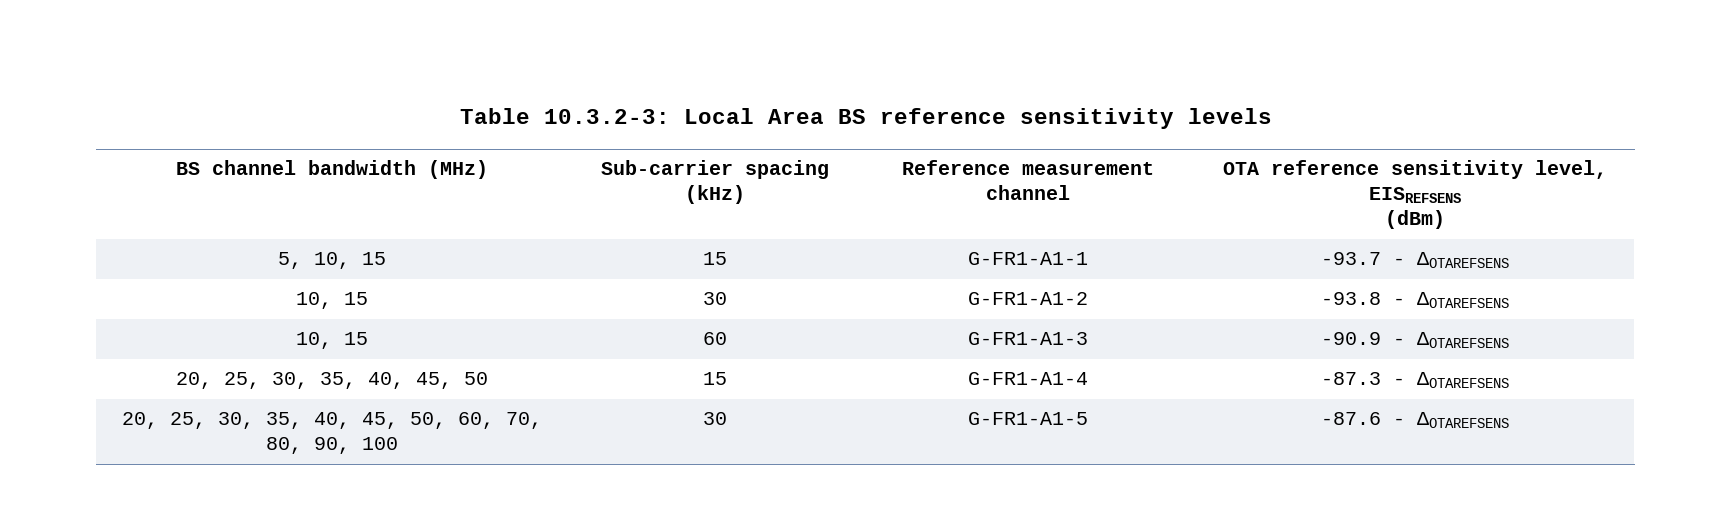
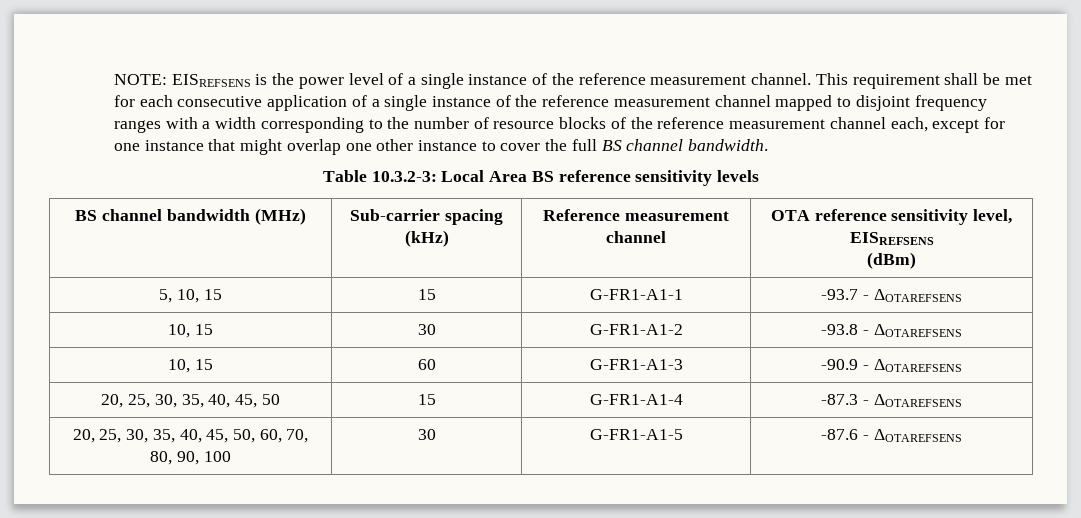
(459, 116) none -> [113,73,1032,89] [113,95,987,111] [113,117,1006,133] [113,139,769,155] NOTE: EISREFSENS is the power level of a single instance of the reference measurement channel. This requirement shall be met for each consecutive application of a single instance of the reference measurement channel mapped to disjoint frequency ranges with a width corresponding to the number of resource blocks of the reference measurement channel each, except for one instance that might overlap one other instance to cover the full BS channel bandwidth. //

